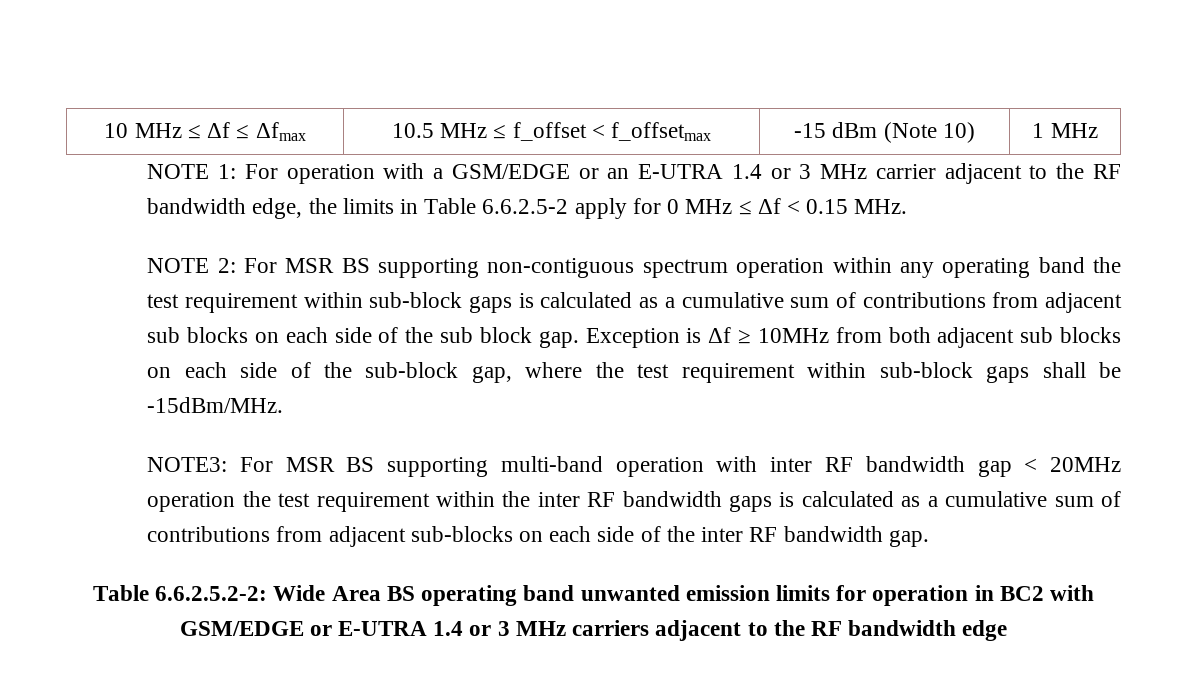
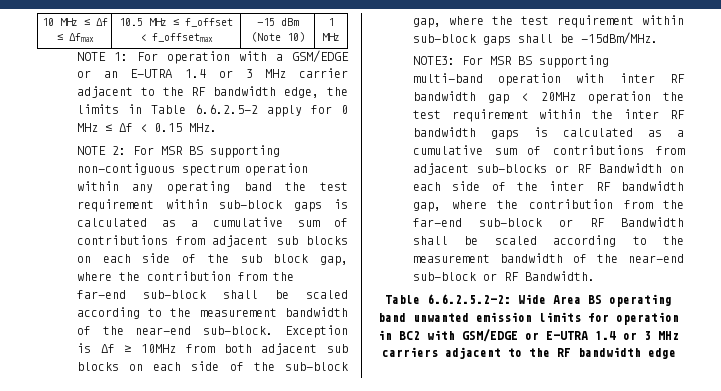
[538,331,579,348] gap. -> [319,256,348,266] [76,271,294,281] [76,290,348,299] [76,307,348,319] [76,326,274,335] gap, where the contribution from the far-end sub-block shall be scaled according to the measurement bandwidth of the near-end sub-block.
(513, 534) none -> [554,163,662,173] or RF Bandwidth
[888,530,929,547] gap. -> [412,199,684,212] [412,217,684,227] [412,235,684,247] [412,253,684,263] [412,271,595,281] gap, where the contribution from the far-end sub-block or RF Bandwidth shall be scaled according to the measurement bandwidth of the near-end sub-block or RF Bandwidth.

